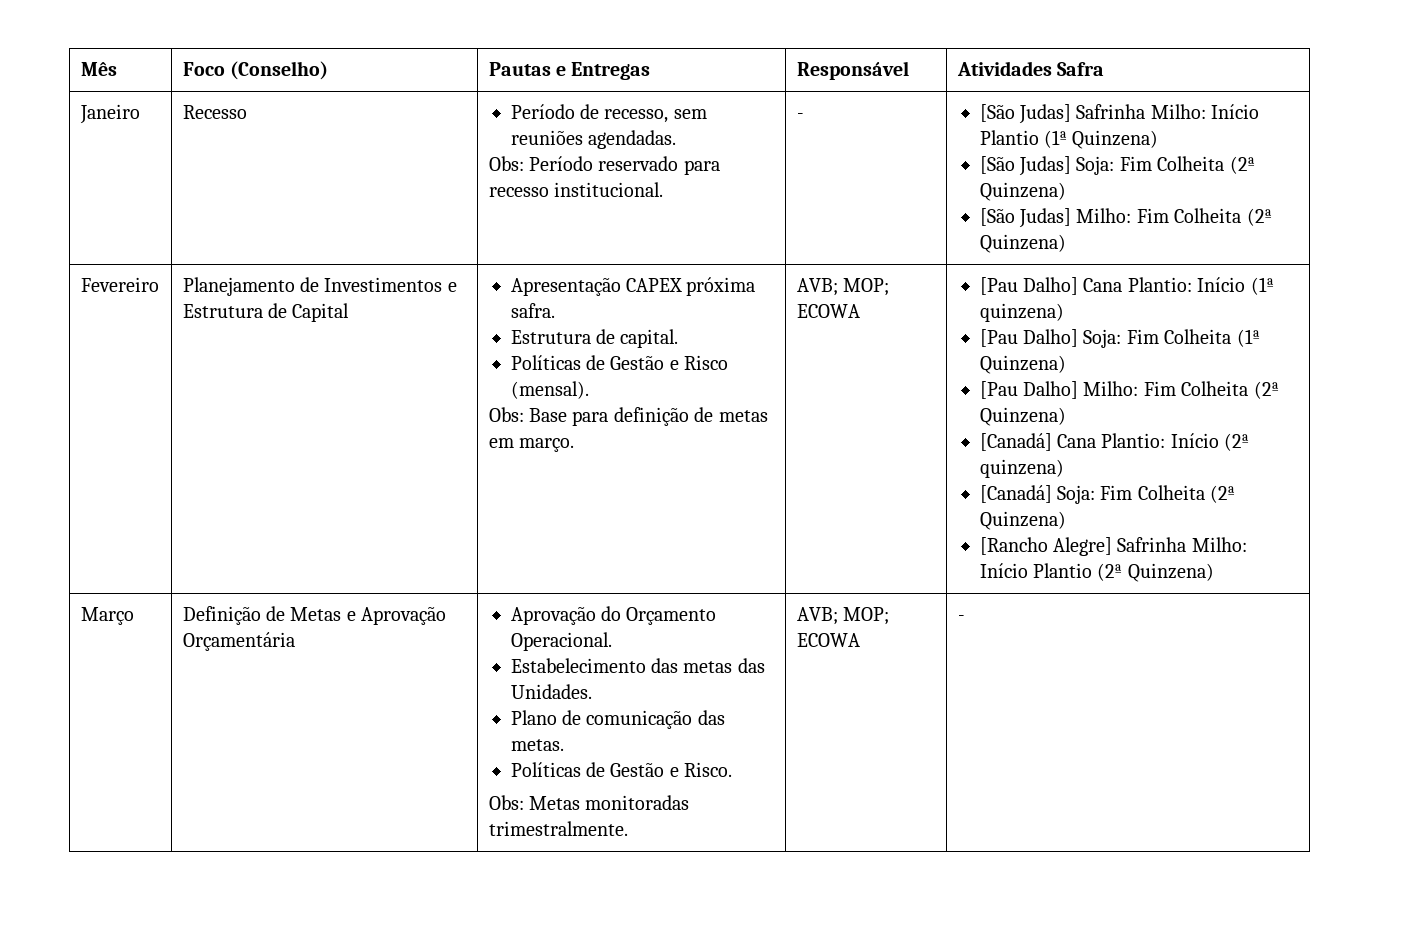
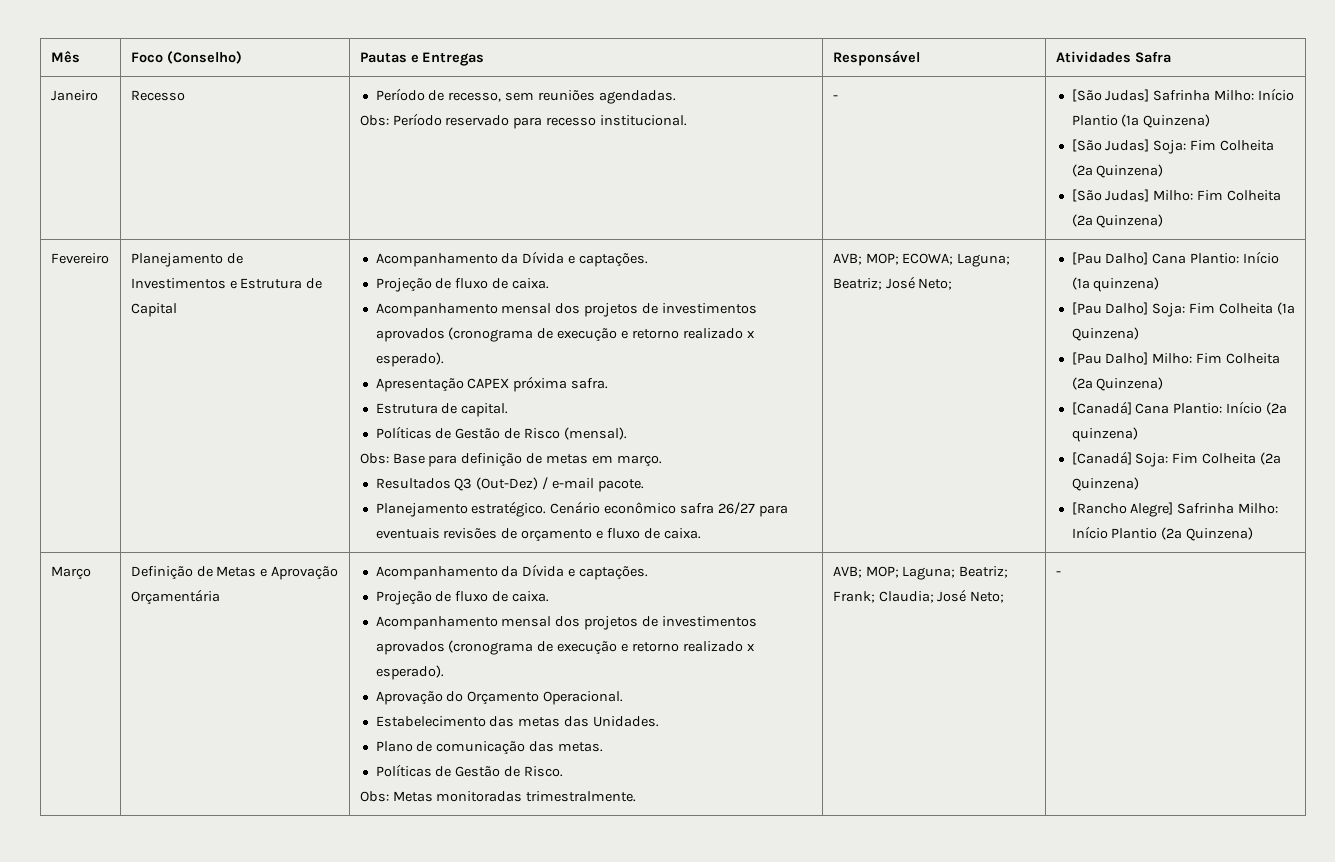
(350, 312) none -> [375,251,649,267] [375,278,550,292] [375,303,758,317] [375,327,755,342] [375,352,444,367] Acompanhamento da Dívida e captações. // Projeção de fluxo de caixa. // Acompanhamento mensal dos projetos de investimentos aprovados (cronograma de execução e retorno realizado x esperado). //
[669,360,679,370] e -> [504,428,521,439] de
[796,278,889,296] [796,304,860,318] | AVB; MOP; ECOWA -> [375,477,645,492] [375,501,789,517] [375,528,701,542] [832,253,1011,267] [832,276,953,290] // Resultados Q3 (Out-Dez) / e-mail pacote. // Planejamento estratégico. Cenário econômico safra 26/27 para eventuais revisões de orçamento e fluxo de caixa. | AVB; MOP; ECOWA; Laguna; Beatriz; José Neto;
(295, 641) none -> [375,564,649,580] [375,591,550,605] [375,616,758,630] [375,640,755,655] [375,665,444,680] Acompanhamento da Dívida e captações. // Projeção de fluxo de caixa. // Acompanhamento mensal dos projetos de investimentos aprovados (cronograma de execução e retorno realizado x esperado). //
[669,767,679,777] e -> [504,766,521,777] de
[796,633,860,647] ECOWA -> [902,566,1009,580] [832,589,1005,603] Laguna; Beatriz; Frank; Claudia; José Neto;

